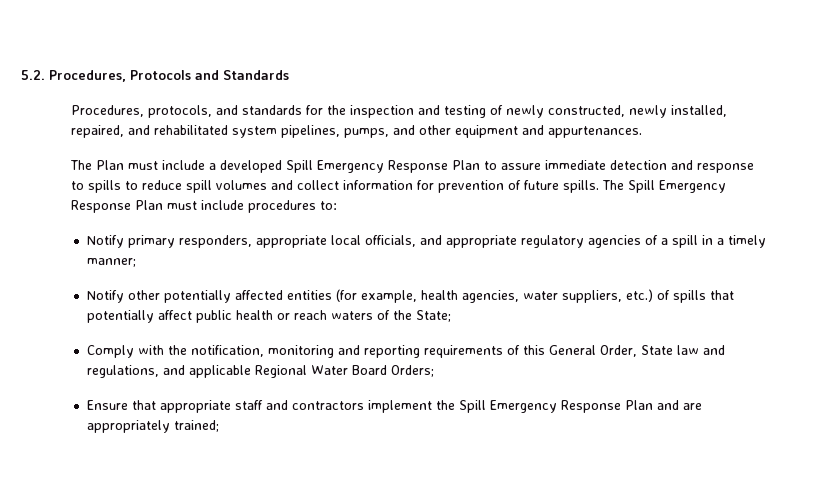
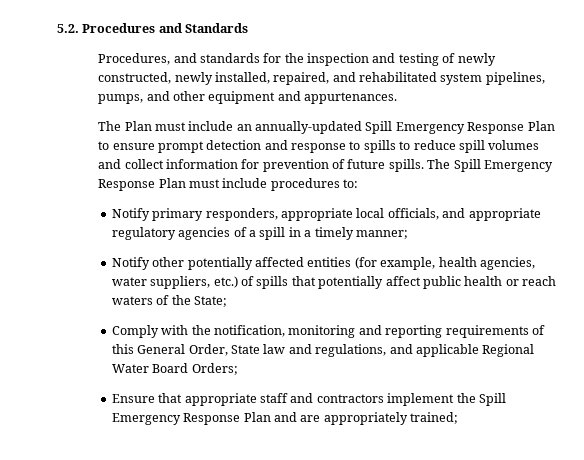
[49,70,191,82] Procedures, Protocols -> [82,23,156,33] Procedures
[148,105,213,118] protocols, -> (171, 59) none
[209,160,283,173] a developed -> [236,121,363,134] an annually-updated
[501,160,607,170] assure immediate -> [112,141,204,153] ensure prompt

